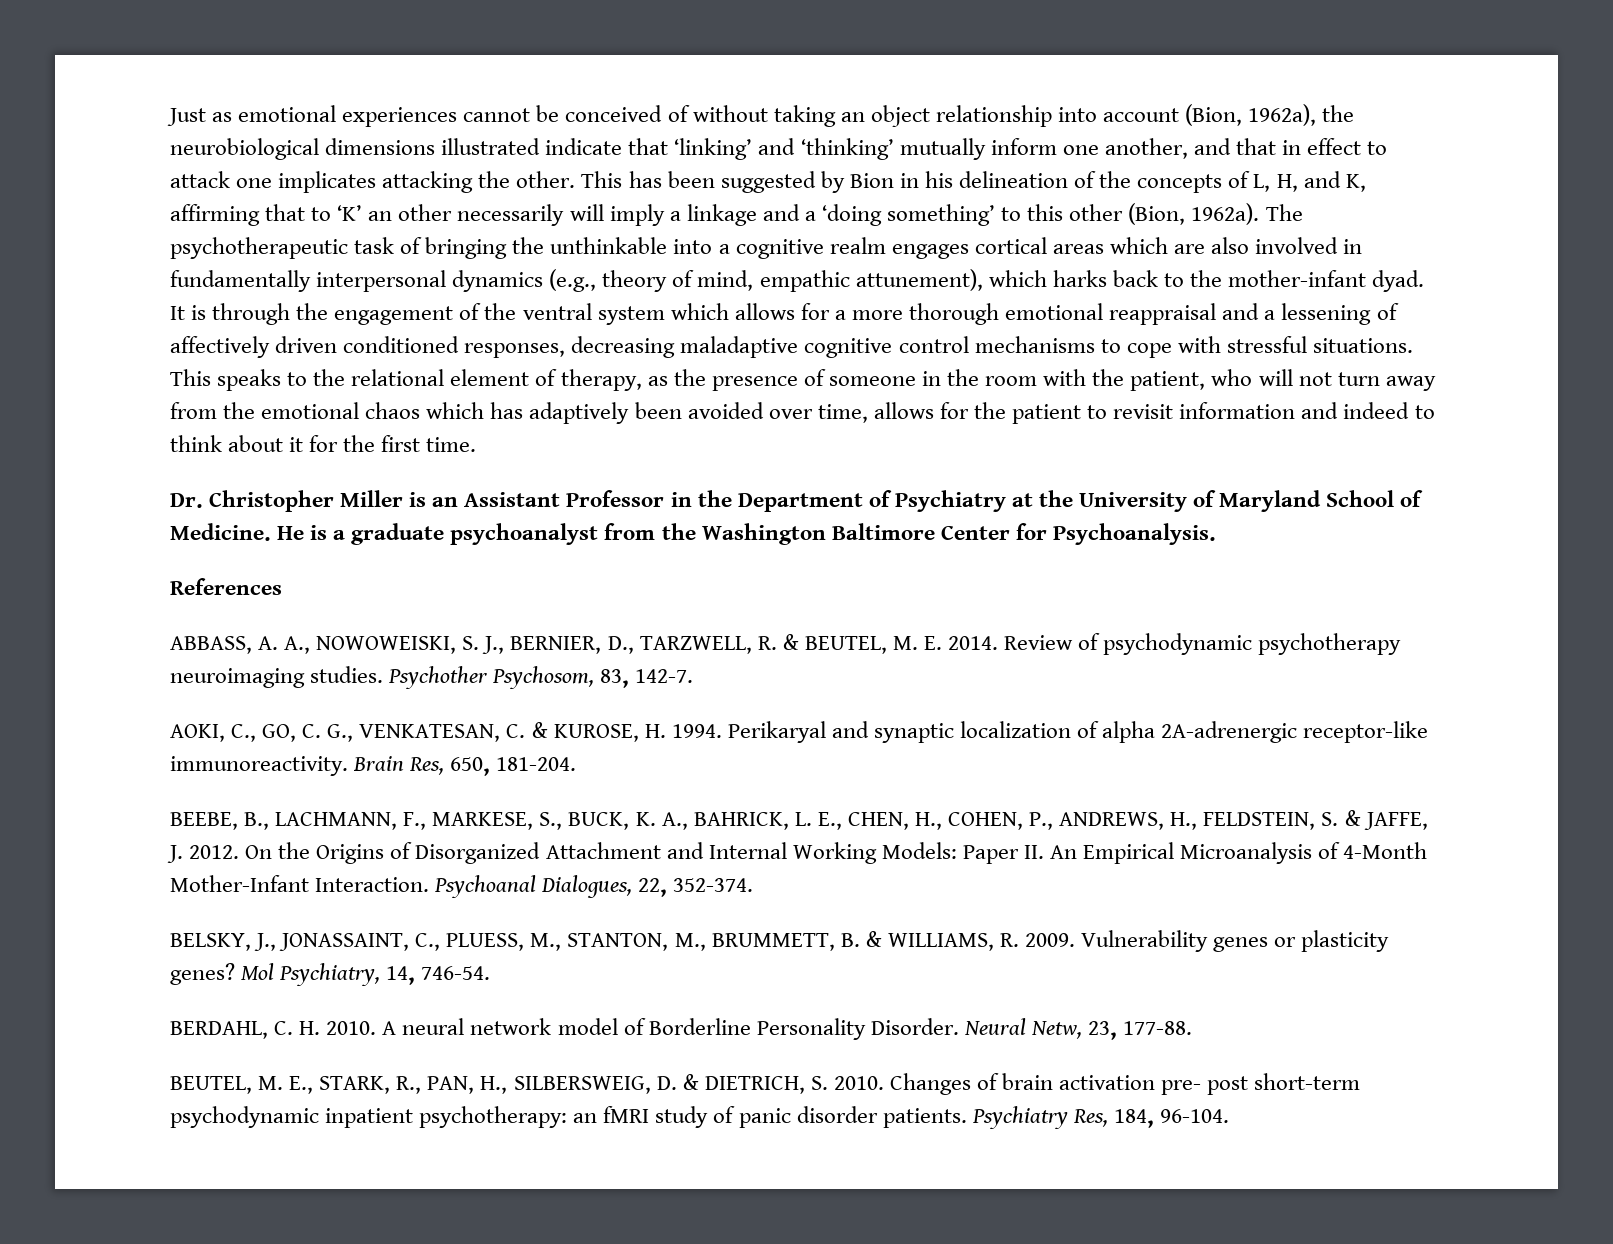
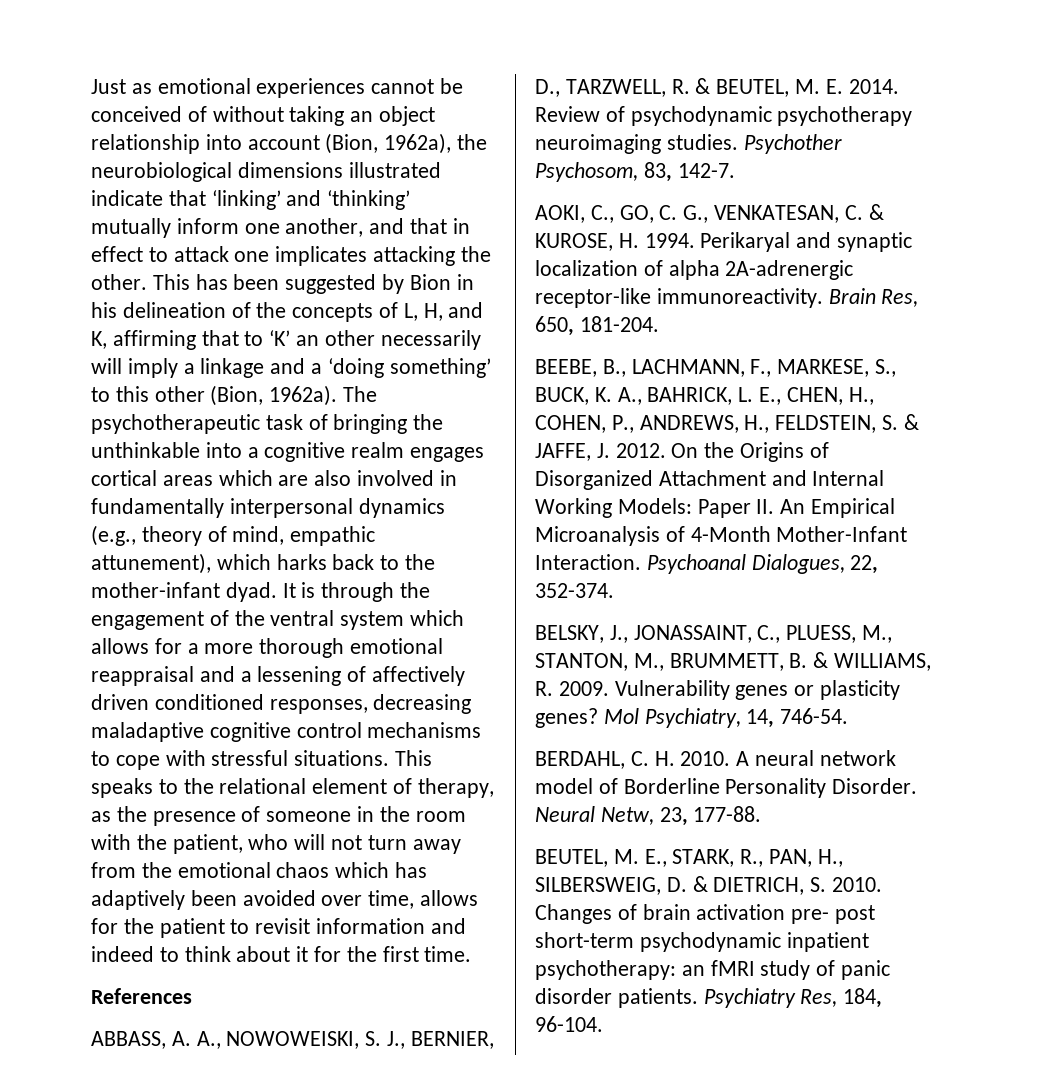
[170,490,1424,512] [170,523,1216,545] // Dr. Christopher Miller is an Assistant Professor in the Department of Psychiatry at the University of Maryland School of Medicine. He is a graduate psychoanalyst from the Washington Baltimore Center for Psychoanalysis. -> (472, 954) none

